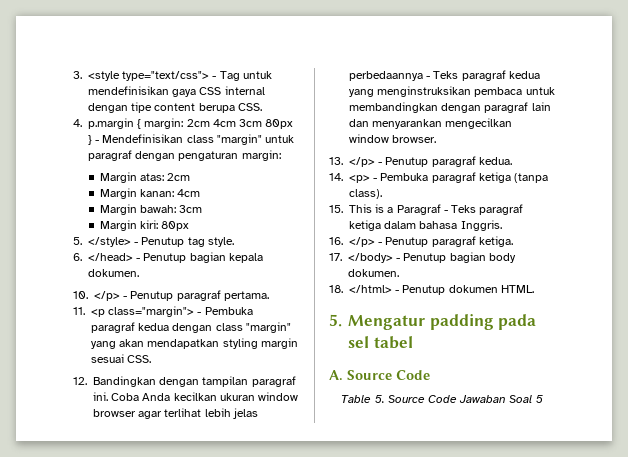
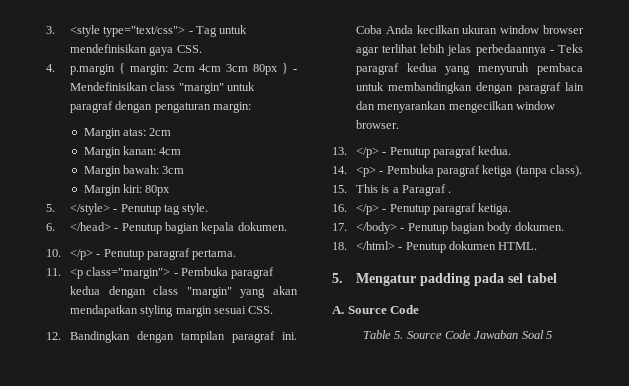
[199,86,265,95] [88,102,235,113] CSS internal dengan tipe content berupa -> (174, 51) none
[377,86,472,97] menginstruksikan -> [478,63,530,75] menyuruh
[443,204,524,215] [349,220,502,231] - Teks paragraf ketiga dalam bahasa Inggris. -> [448,191,452,193] .

